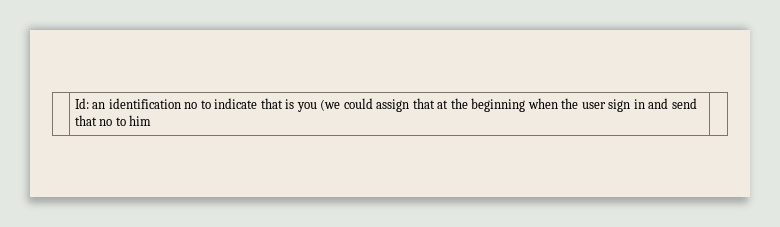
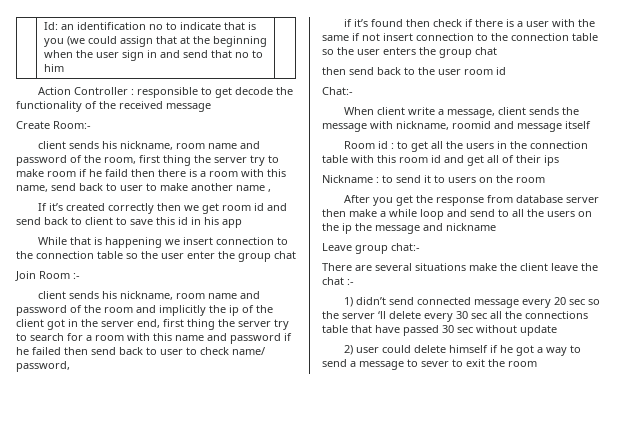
(152, 120) none -> [38,87,294,98] [16,101,211,112] [16,121,91,129] [38,141,261,150] [16,155,279,166] [16,169,286,177] [16,183,271,192] [38,203,288,214] [16,217,242,228] [38,237,289,248] [16,251,296,262] [15,271,80,281] [38,291,261,300] [16,305,273,316] [16,319,289,330] [16,333,292,344] [16,347,265,355] [16,361,70,372] [344,19,596,27] [322,33,598,41] [322,47,497,58] [322,67,506,75] [322,87,353,95] [344,107,580,118] [322,121,591,132] [344,141,589,152] [322,155,559,166] [322,175,545,183] [344,195,600,206] [322,209,592,220] [322,223,496,234] [322,243,420,254] [322,263,598,271] [322,277,354,285] [344,297,601,308] [322,311,588,322] [322,325,557,336] [344,345,582,356] [322,359,537,370] // Action Controller : responsible to get decode the functionality of the received message // Create Room:- // client sends his nickname, room name and password of the room, first thing the server try to make room if he faild then there is a room with this name, send back to user to make another name , // If it’s created correctly then we get room id and send back to client to save this id in his app // While that is happening we insert connection to the connection table so the user enter the group chat // Join Room :- // client sends his nickname, room name and password of the room and implicitly the ip of the client got in the server end, first thing the server try to search for a room with this name and password if he failed then send back to user to check name/ password, // if it’s found then check if there is a user with the same if not insert connection to the connection table so the user enters the group chat // then send back to the user room id // Chat:- // When client write a message, client sends the message with nickname, roomid and message itself // Room id : to get all the users in the connection table with this room id and get all of their ips // Nickname : to send it to users on the room // After you get the response from database server then make a while loop and send to all the users on the ip the message and nickname // Leave group chat:- // There are several situations make the client leave the chat :- // 1) didn’t send connected message every 20 sec so the server ‘ll delete every 30 sec all the connections table that have passed 30 sec without update // 2) user could delete himself if he got a way to send a message to sever to exit the room

